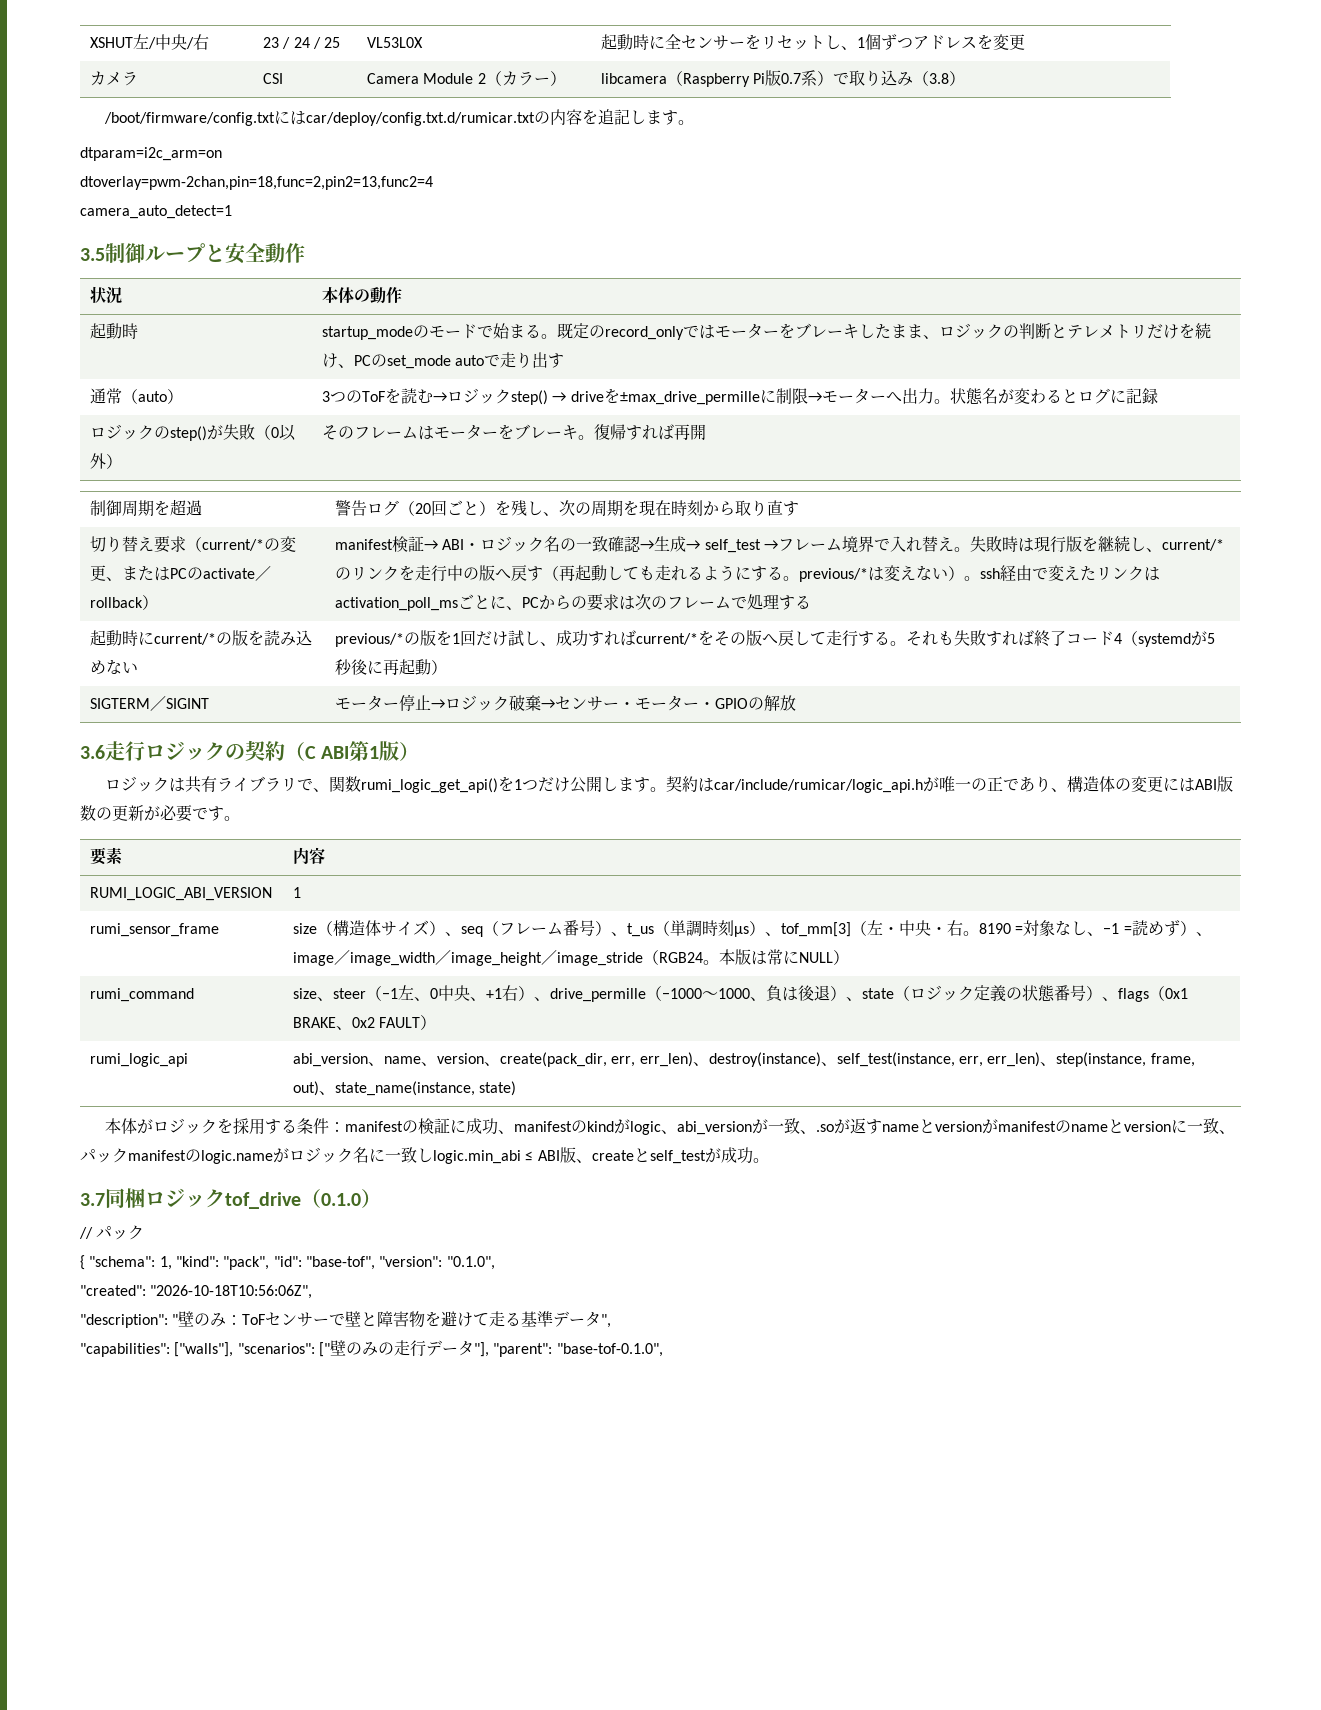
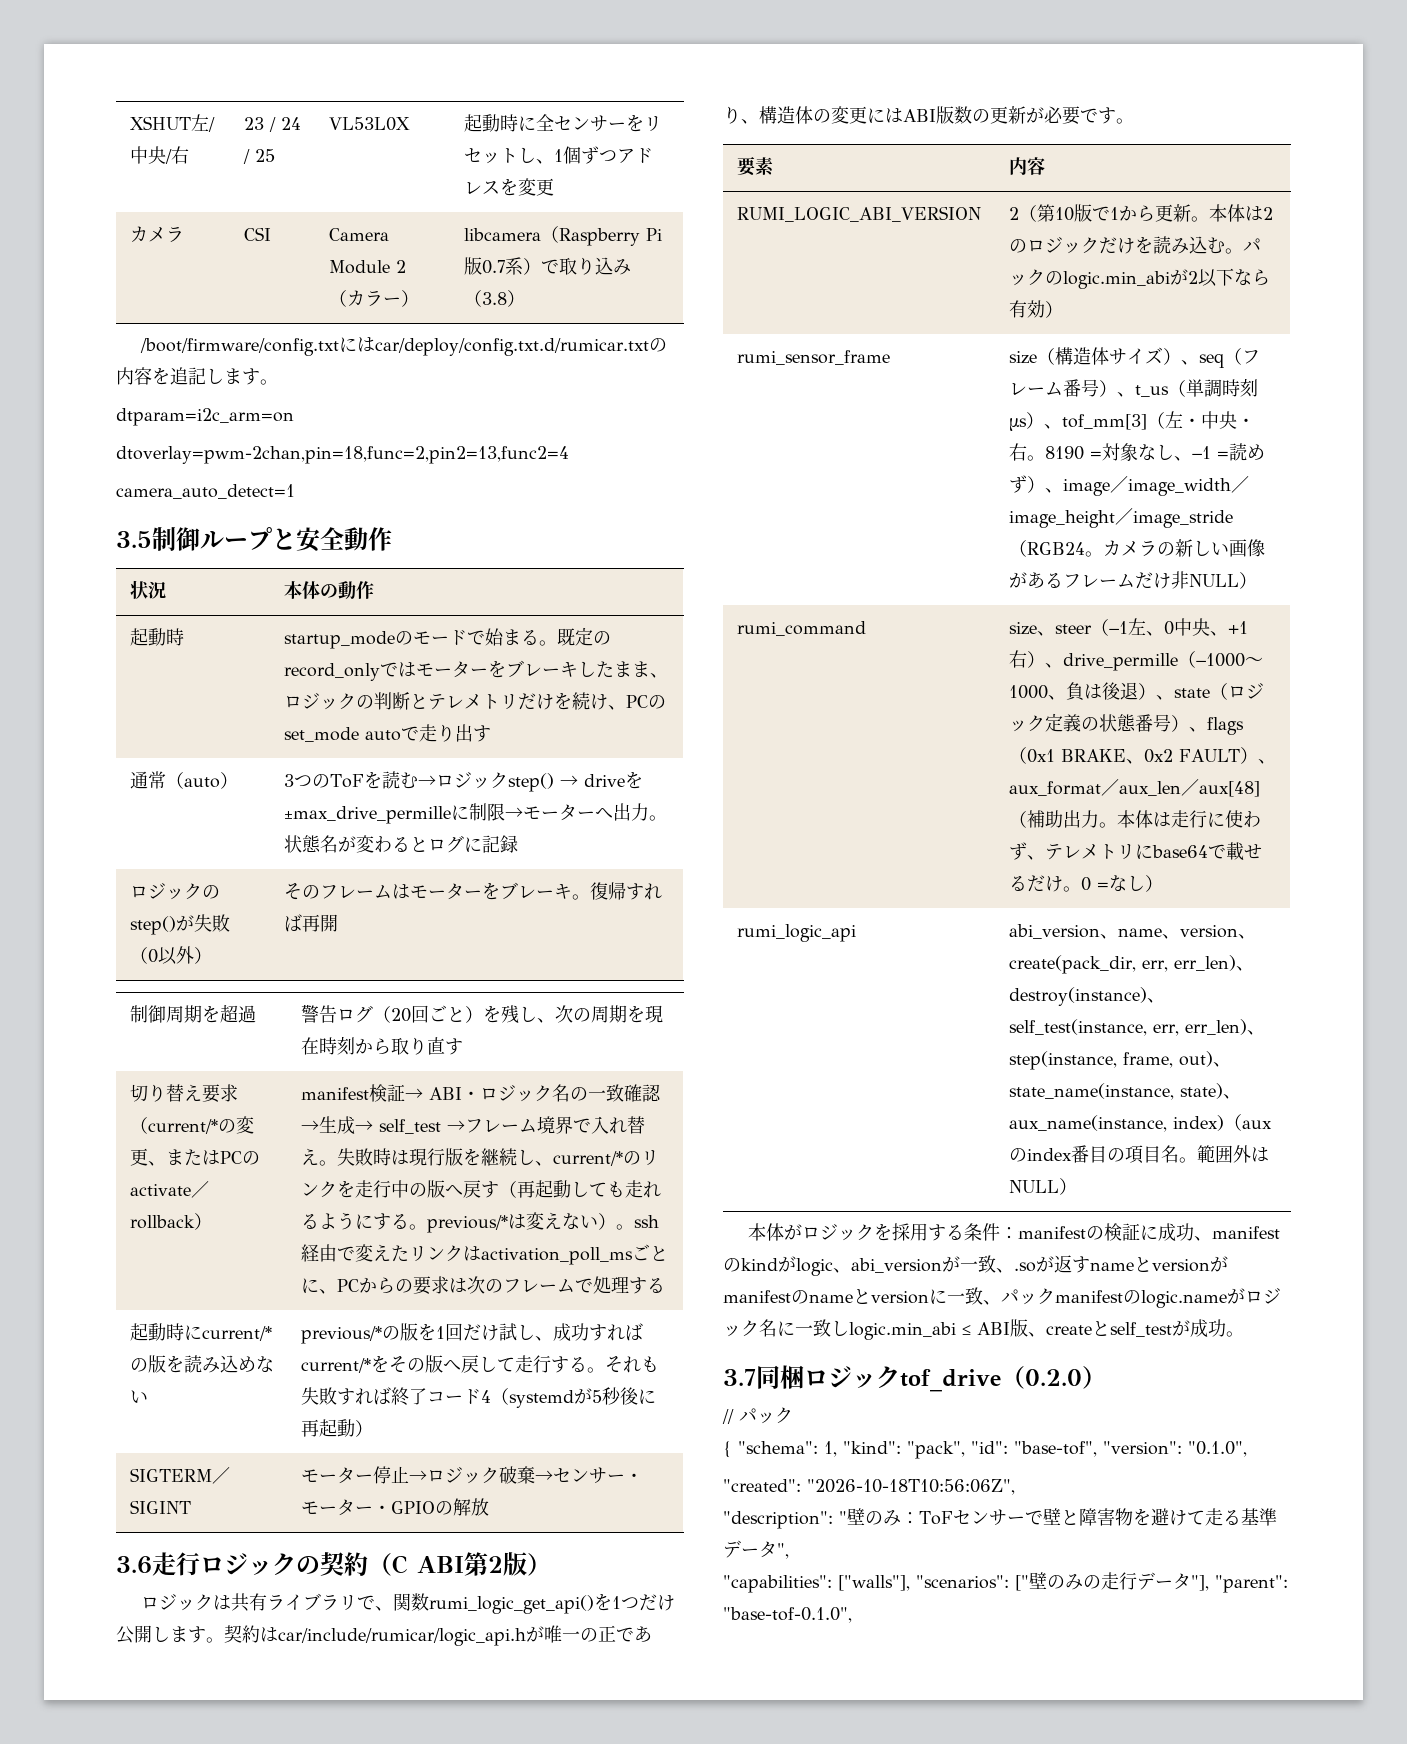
[369,746,380,759] 1 -> [488,1556,503,1573] 2
[293,887,302,898] 1 -> [1008,204,1273,222] [1008,236,1261,254] [1008,268,1270,289] [1008,300,1063,318] 2（第10版で1から更新。本体は2のロジックだけを読み込む。パックのlogic.min_abiが2以下なら有効）
[719,949,800,965] 本版は常に -> [1102,539,1265,557] [1008,571,1189,589] カメラの新しい画像があるフレームだけ非
(437, 1022) none -> [1258,759,1277,764] [1008,779,1260,797] [1008,810,1261,828] [1008,842,1262,861] [1008,875,1163,892] 、aux_format／aux_len／aux[48]（補助出力。本体は走行に使わず、テレメトリにbase64で載せるだけ。0 =なし）
(517, 1088) none -> [1222,1094,1241,1099] [1008,1114,1272,1132] [1008,1145,1269,1164] [1008,1178,1077,1195] 、aux_name(instance, index)（auxのindex番目の項目名。範囲外はNULL）
[321,1193,361,1206] 0.1.0 -> [1025,1369,1082,1386] 0.2.0

